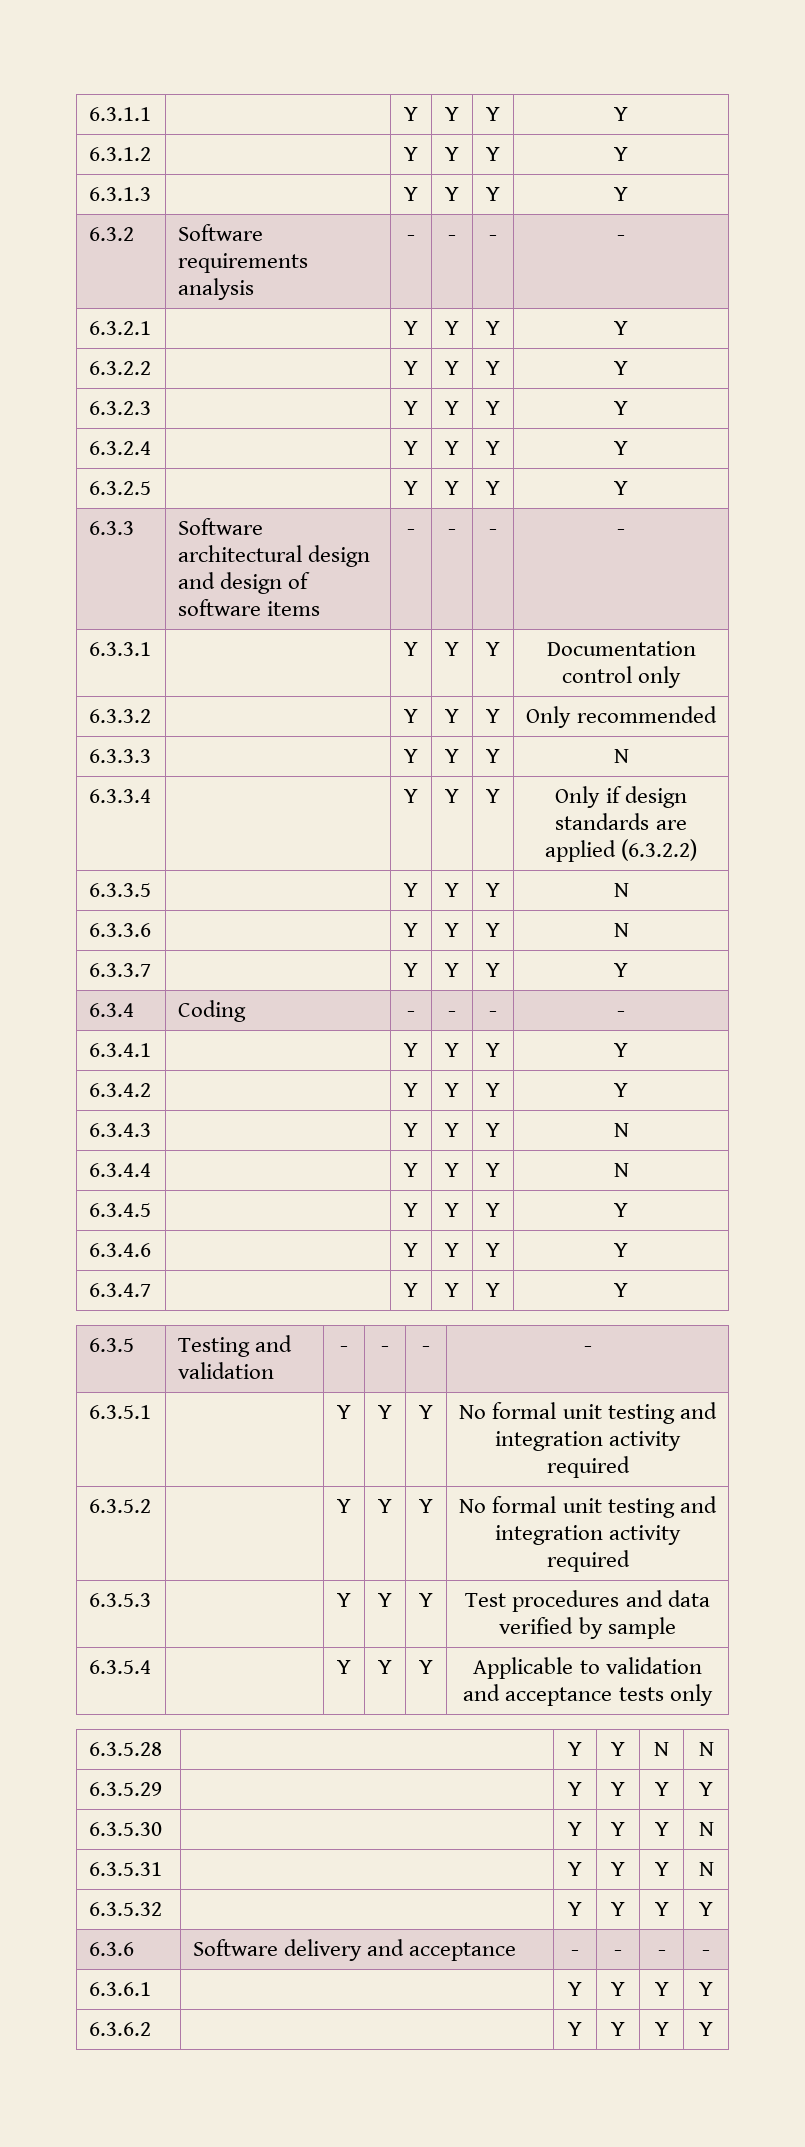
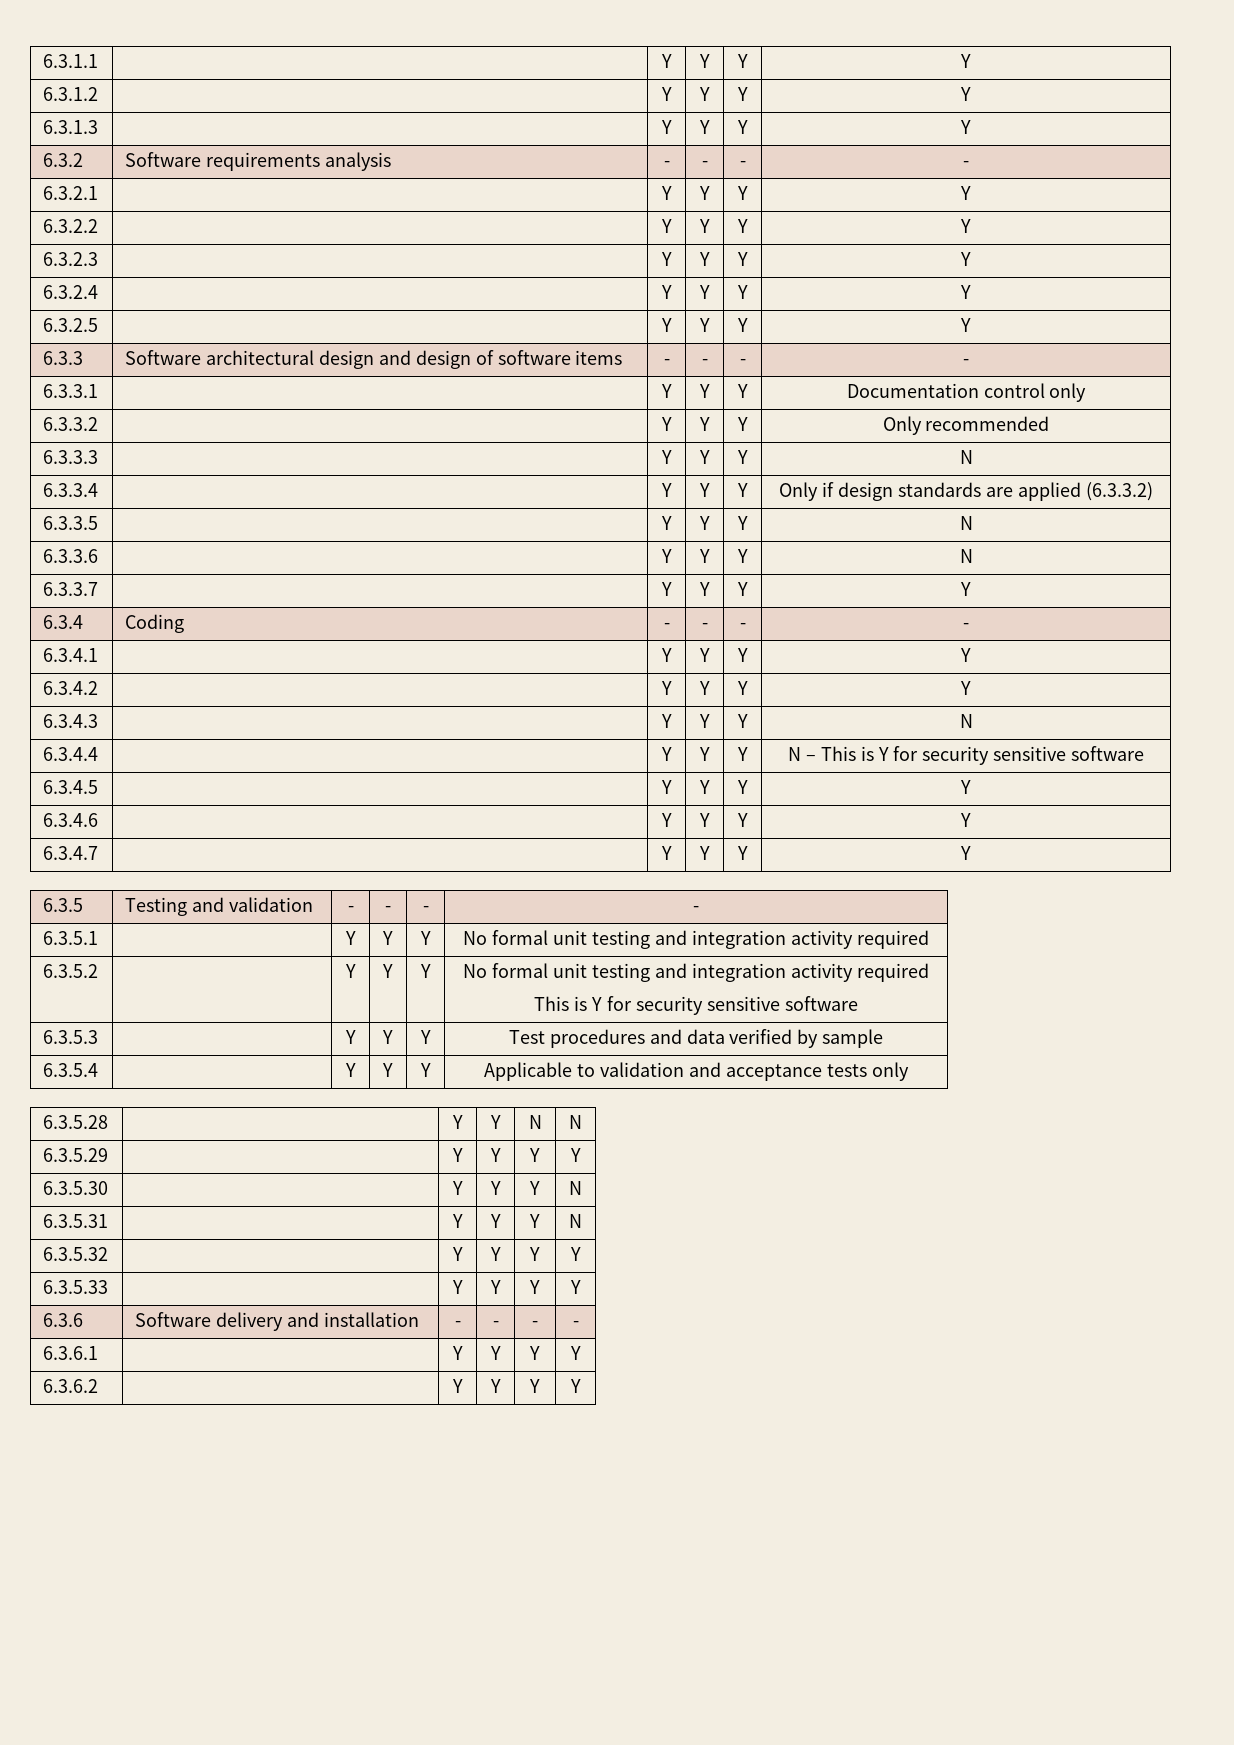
[621,839,698,861] (6.3.2.2) -> [1085,482,1153,501] (6.3.3.2)
(629, 1170) none -> [805,746,1144,765] – This is Y for security sensitive software
(630, 1561) none -> [534,996,858,1015] // This is Y for security sensitive software
(713, 1909) none -> [43,1280,109,1294] [451,1280,463,1294] [489,1280,501,1294] [529,1280,540,1294] [569,1280,581,1294] // 6.3.5.33 | | Y | Y | Y | Y
[409,1942,517,1961] acceptance -> [323,1312,419,1327] installation

